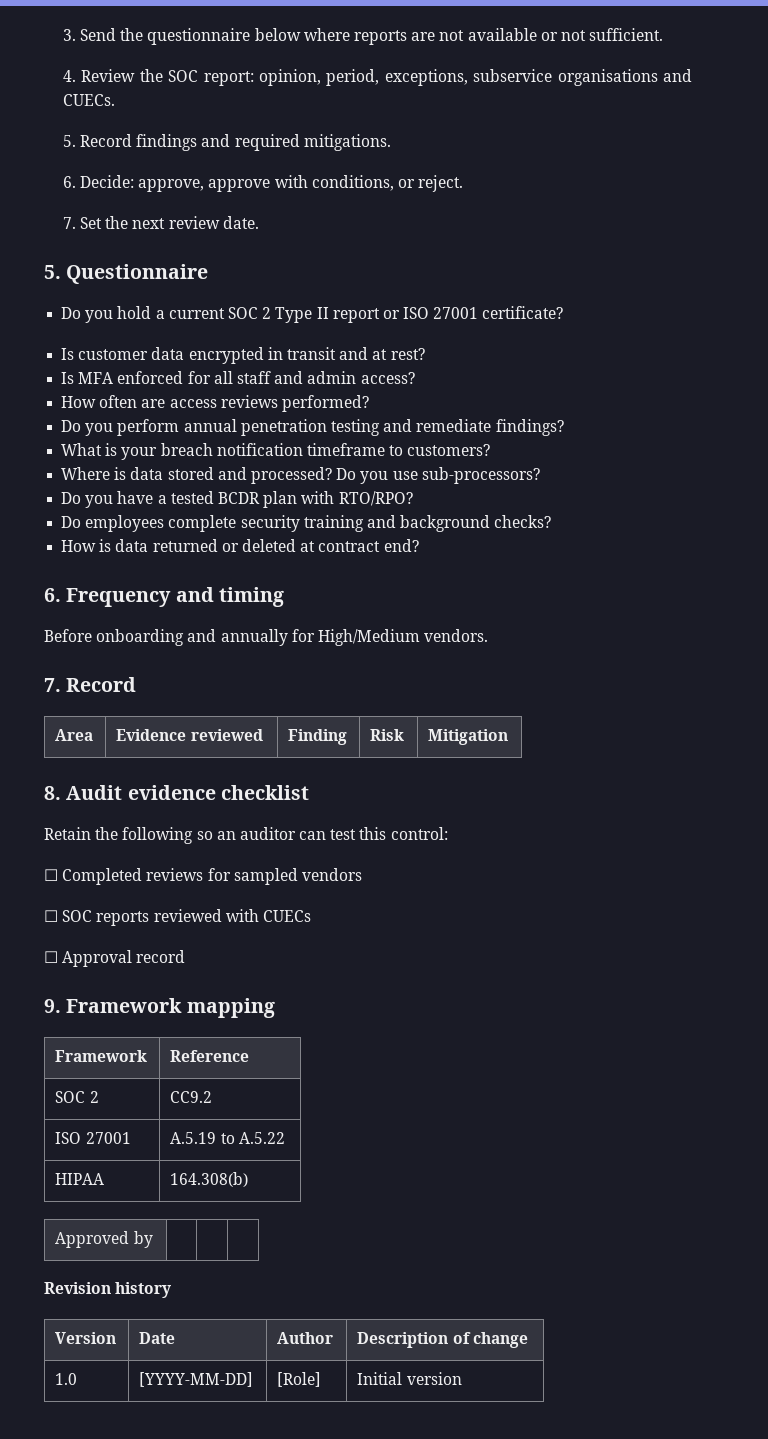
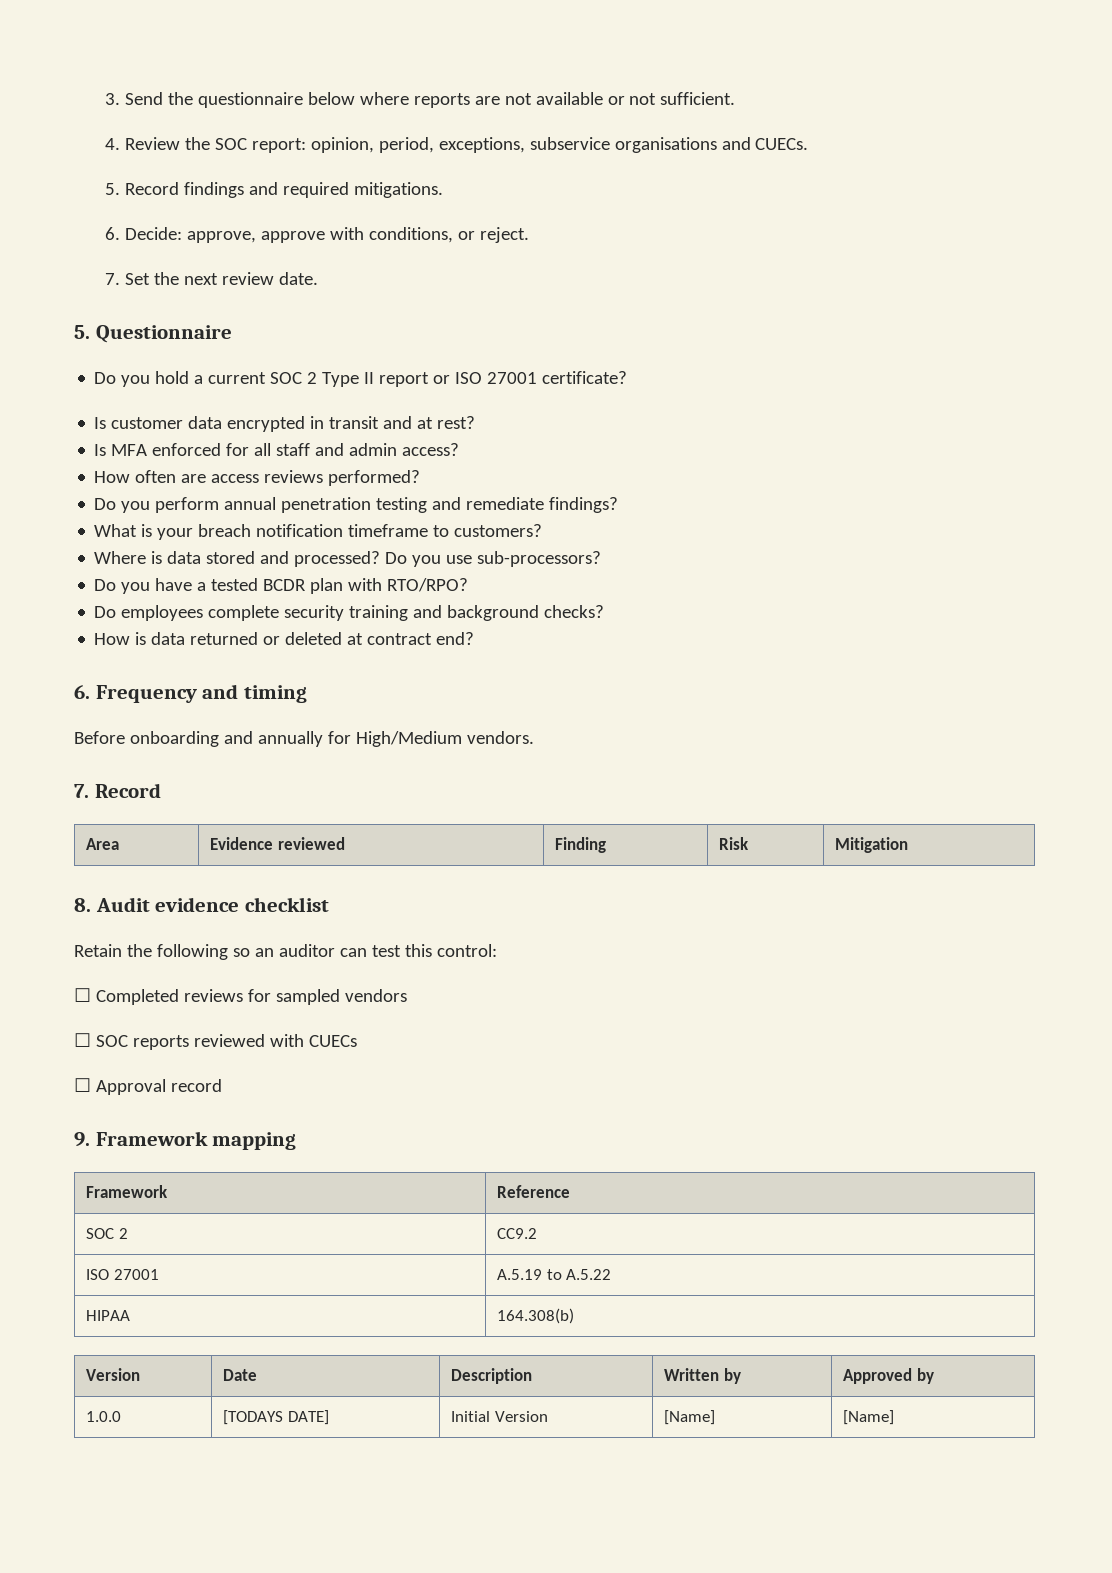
[55,1231,153,1248] [44,1282,172,1298] [55,1332,117,1344] [139,1332,176,1344] [277,1332,334,1344] [357,1332,528,1348] [55,1373,78,1385] [139,1372,254,1387] [277,1372,322,1387] [357,1372,462,1385] Approved by | | | // Revision history // Version | Date | Author | Description of change // 1.0 | [YYYY-MM-DD] | [Role] | Initial version -> [86,1368,141,1381] [223,1369,258,1381] [451,1368,533,1384] [664,1368,741,1384] [843,1368,934,1384] [86,1411,122,1422] [223,1410,329,1425] [451,1411,548,1422] [664,1410,716,1425] [843,1410,895,1425] Version | Date | Description | Written by | Approved by // 1.0.0 | [TODAYS DATE] | Initial Version | [Name] | [Name]

